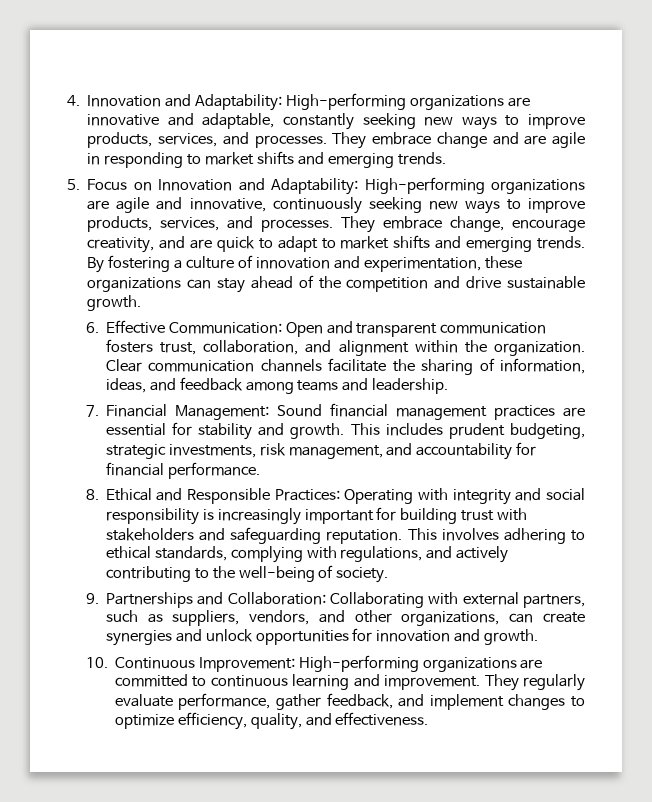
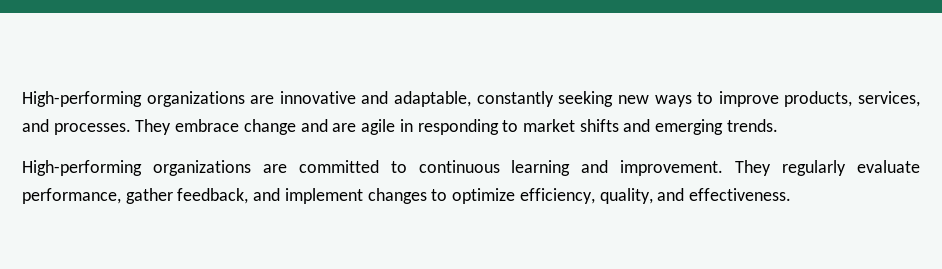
[67,94,283,111] 4. Innovation and Adaptability: -> (22, 99) none
[67,177,585,195] [87,197,585,214] [87,216,585,233] [87,235,585,253] [87,255,522,273] [87,275,585,293] [87,295,142,311] [85,320,547,337] [105,339,585,356] [105,358,585,375] [105,377,449,394] [85,403,585,420] [105,422,585,440] [105,442,537,460] [105,462,260,479] [85,488,585,505] [105,507,528,525] [105,527,585,544] [105,546,509,563] [105,565,389,583] [85,592,585,608] [105,610,585,626] [105,628,539,646] [85,657,295,672] 5. Focus on Innovation and Adaptability: High-performing organizations are agile and innovative, continuously seeking new ways to improve products, services, and processes. They embrace change, encourage creativity, and are quick to adapt to market shifts and emerging trends. By fostering a culture of innovation and experimentation, these organizations can stay ahead of the competition and drive sustainable growth. // 6. Effective Communication: Open and transparent communication fosters trust, collaboration, and alignment within the organization. Clear communication channels facilitate the sharing of information, ideas, and feedback among teams and leadership. // 7. Financial Management: Sound financial management practices are essential for stability and growth. This includes prudent budgeting, strategic investments, risk management, and accountability for financial performance. // 8. Ethical and Responsible Practices: Operating with integrity and social responsibility is increasingly important for building trust with stakeholders and safeguarding reputation. This involves adhering to ethical standards, complying with regulations, and actively contributing to the well-being of society. // 9. Partnerships and Collaboration: Collaborating with external partners, such as suppliers, vendors, and other organizations, can create synergies and unlock opportunities for innovation and growth. // 10. Continuous Improvement: -> (778, 125) none

